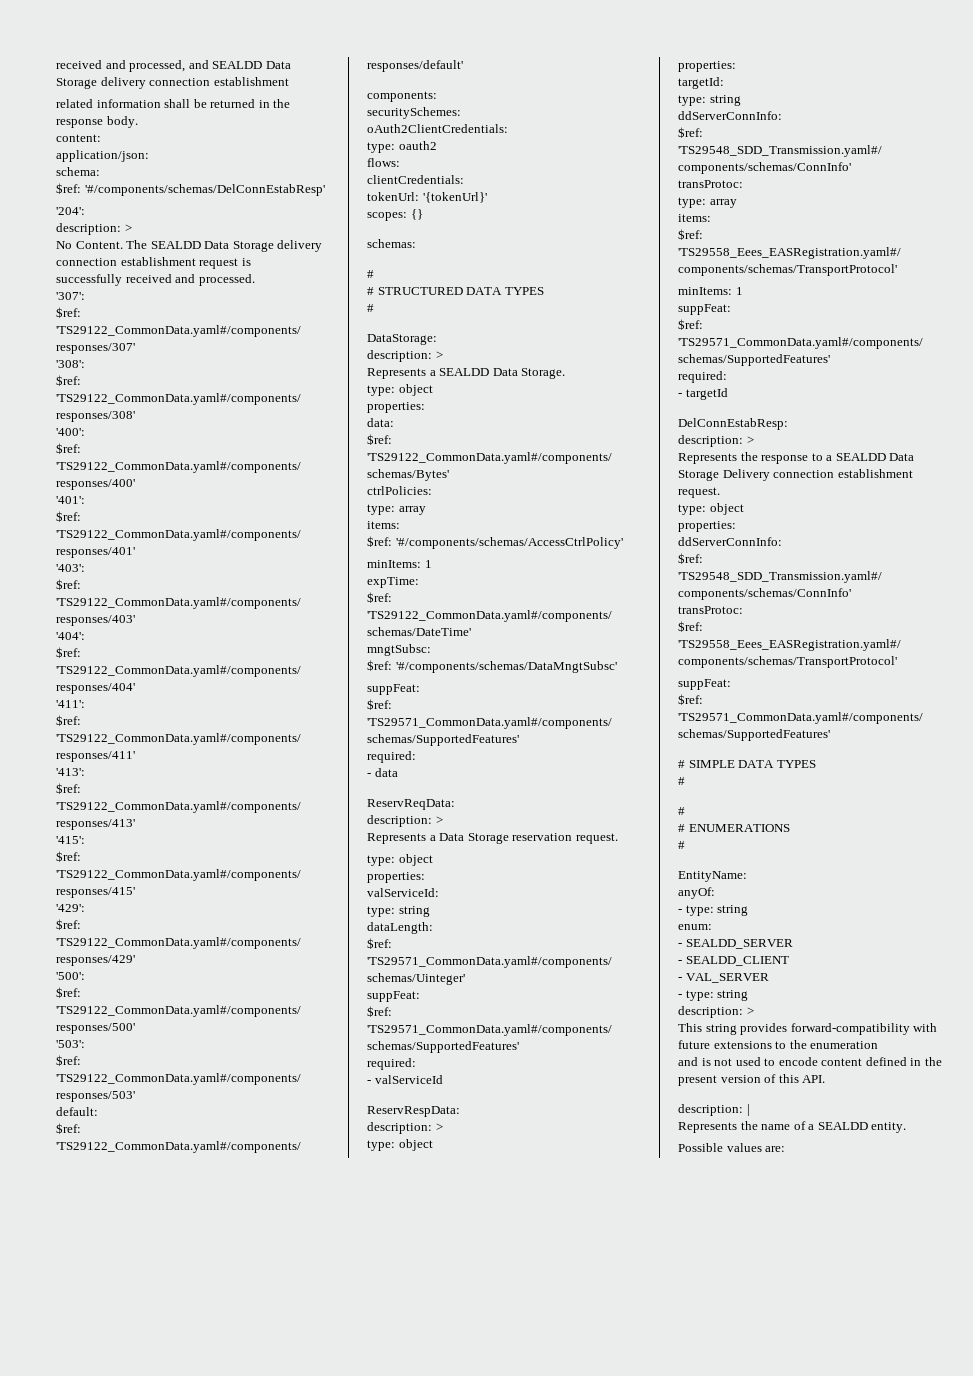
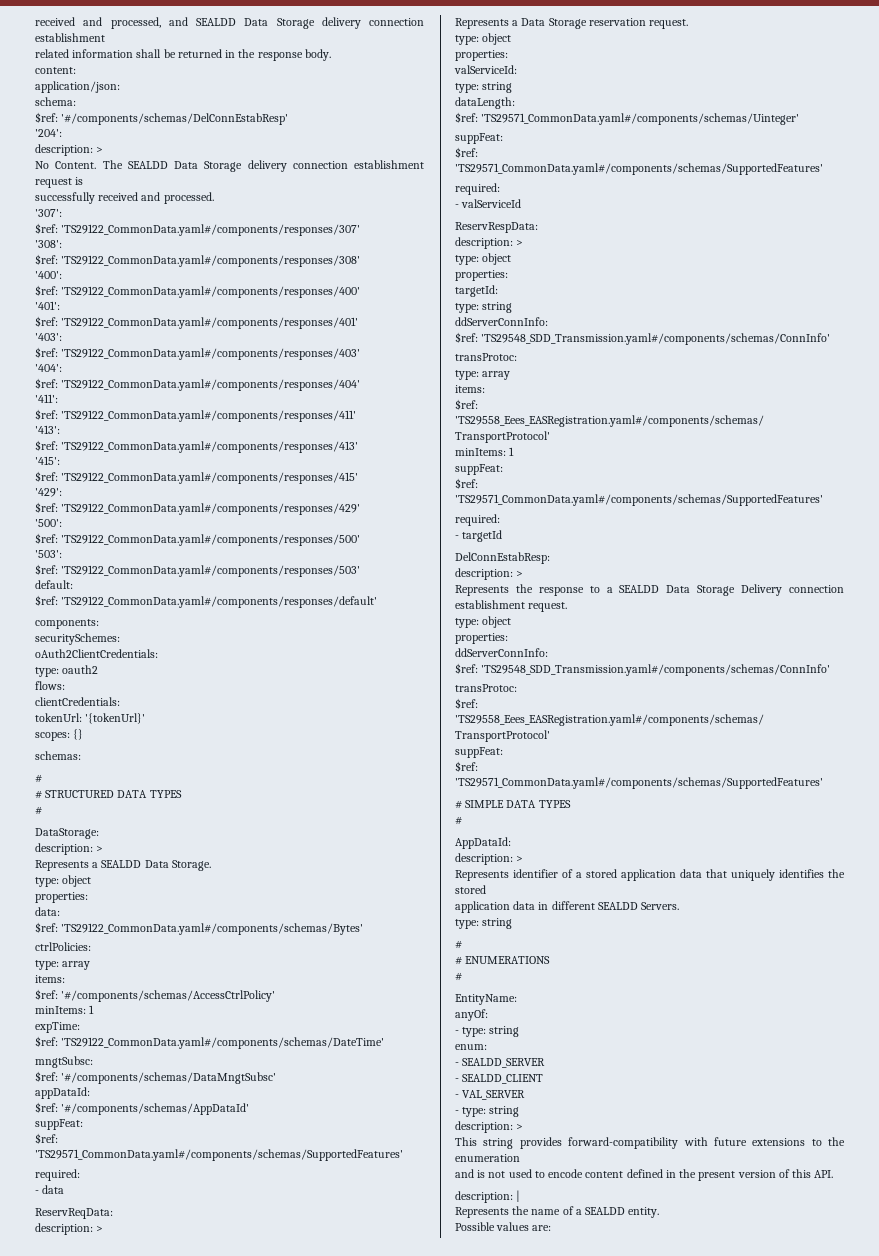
(617, 667) none -> [35,1087,90,1099] [35,1102,250,1115] // appDataId: // $ref: '#/components/schemas/AppDataId'
(685, 781) none -> [455,837,511,849] [455,853,524,865] [455,869,845,881] [455,885,486,894] [455,901,680,913] [455,918,513,929] // AppDataId: // description: > // Represents identifier of a stored application data that uniquely identifies the stored // application data in different SEALDD Servers. // type: string

